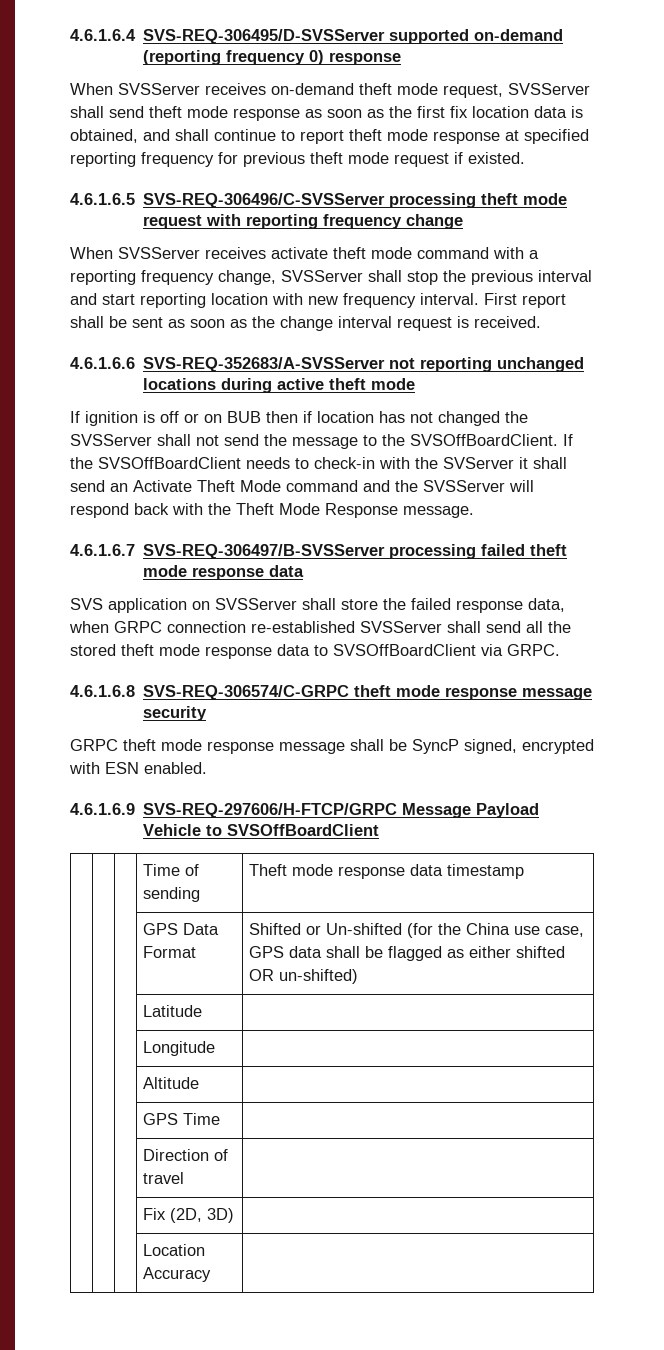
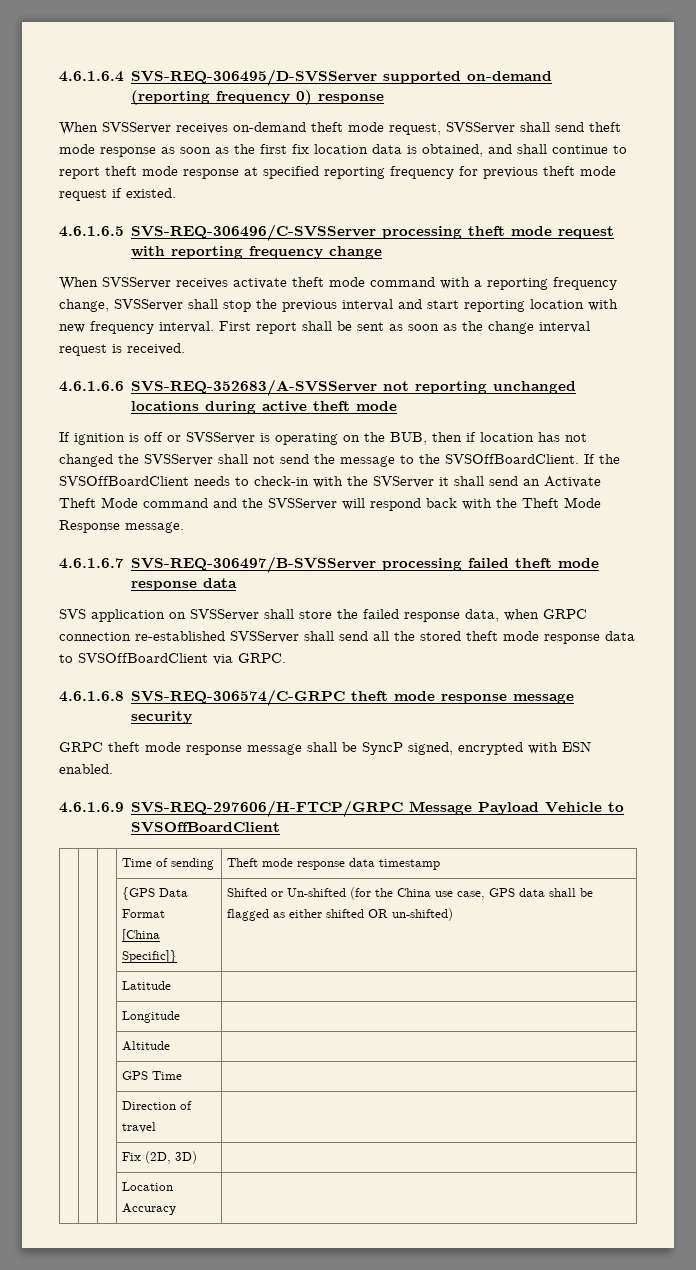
[204,411,261,423] on BUB -> [186,432,427,445] SVSServer is operating on the BUB,
[142,923,178,935] GPS -> [122,887,156,900] {GPS
(196, 952) none -> [122,929,161,942] [122,950,178,963] // [China Specific]}

